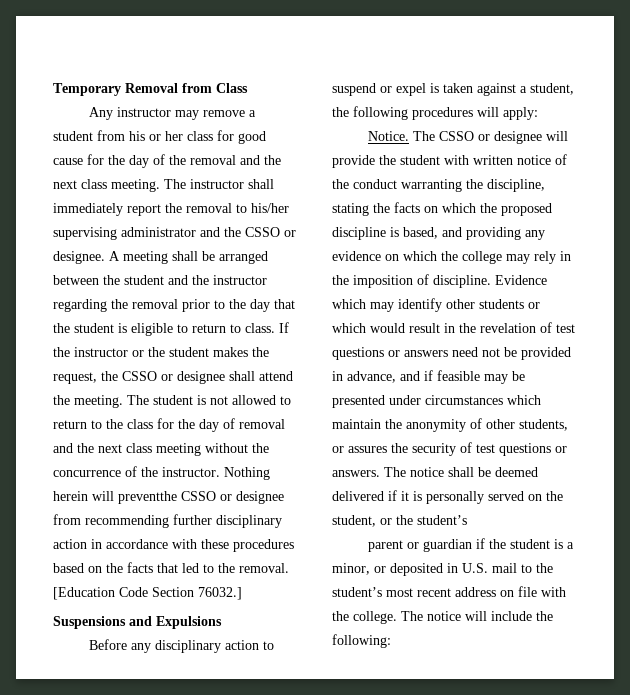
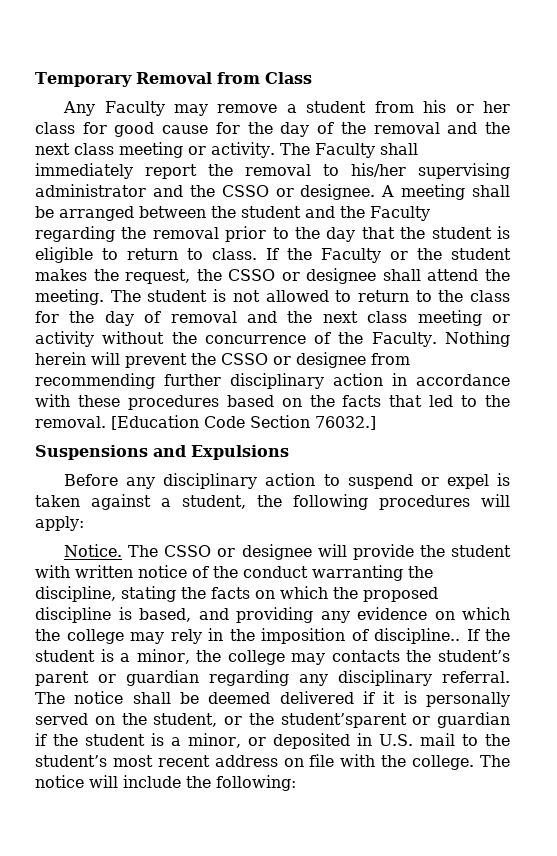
[117,107,172,117] instructor -> [104,101,165,116] Faculty
[111,179,244,192] meeting. The instructor -> [119,142,375,158] meeting or activity. The Faculty
[213,275,267,285] instructor -> [370,206,430,221] Faculty
[74,347,128,357] instructor -> [321,248,382,263] Faculty
(201, 449) none -> [491,314,510,323] [35,331,94,347] or activity
[162,467,220,477] instructor. -> [371,332,437,347] Faculty.
[118,491,177,504] preventthe -> [125,353,216,368] prevent the
[433,275,547,288] [332,298,540,312] [332,322,575,333] [332,347,571,360] [332,370,525,384] [332,395,541,408] [332,418,568,432] [332,442,567,456] [332,470,380,477] discipline. Evidence which may identify other students or which would result in the revelation of test questions or answers need not be provided in advance, and if feasible may be presented under circumstances which maintain the anonymity of other students, or assures the security of test questions or answers. -> [374,628,510,644] [35,649,511,665] [35,670,510,686] discipline.. If the student is a minor, the college may contacts the student’s parent or guardian regarding any disciplinary referral.
[417,515,467,525] [368,540,404,552] student’s // parent -> [280,713,407,728] student’sparent

